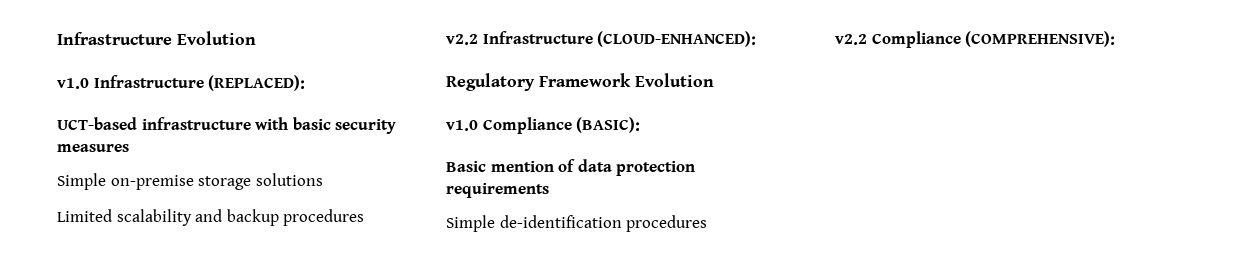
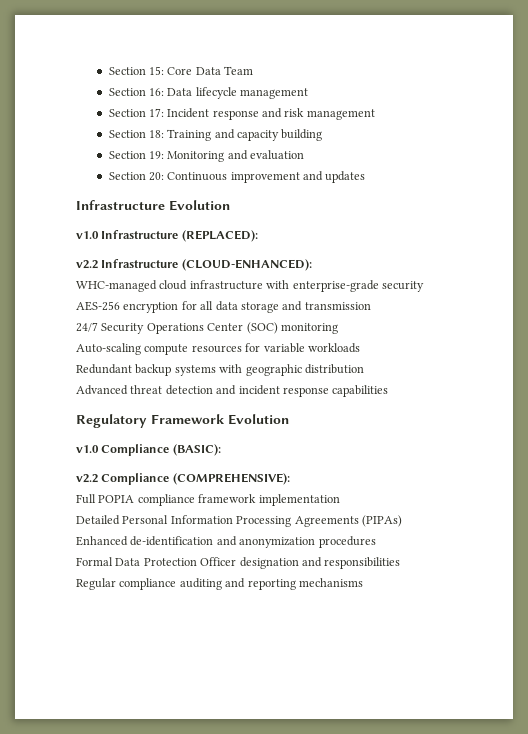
(57, 38) none -> [108,66,253,75] [108,87,308,99] [108,108,375,120] [108,129,323,141] [108,150,304,162] [108,171,366,183] Section 15: Core Data Team // Section 16: Data lifecycle management // Section 17: Incident response and risk management // Section 18: Training and capacity building // Section 19: Monitoring and evaluation // Section 20: Continuous improvement and updates //
[57,117,397,134] [57,144,129,152] [57,173,323,190] [57,209,365,226] [446,31,757,47] UCT-based infrastructure with basic security measures // Simple on-premise storage solutions // Limited scalability and backup procedures // v2.2 Infrastructure (CLOUD-ENHANCED): -> [76,259,312,271] [76,280,424,292] [76,301,371,313] [76,322,338,334] [76,343,360,355] [76,364,364,376] [76,385,389,397] v2.2 Infrastructure (CLOUD-ENHANCED): // WHC-managed cloud infrastructure with enterprise-grade security // AES-256 encryption for all data storage and transmission // 24/7 Security Operations Center (SOC) monitoring // Auto-scaling compute resources for variable workloads // Redundant backup systems with geographic distribution // Advanced threat detection and incident response capabilities
[446,159,696,176] [446,183,549,198] [446,215,708,232] [835,31,1116,48] Basic mention of data protection requirements // Simple de-identification procedures // v2.2 Compliance (COMPREHENSIVE): -> [76,473,290,485] [76,494,340,506] [76,515,402,527] [76,536,376,548] [76,557,401,569] [76,578,363,590] v2.2 Compliance (COMPREHENSIVE): // Full POPIA compliance framework implementation // Detailed Personal Information Processing Agreements (PIPAs) // Enhanced de-identification and anonymization procedures // Formal Data Protection Officer designation and responsibilities // Regular compliance auditing and reporting mechanisms

